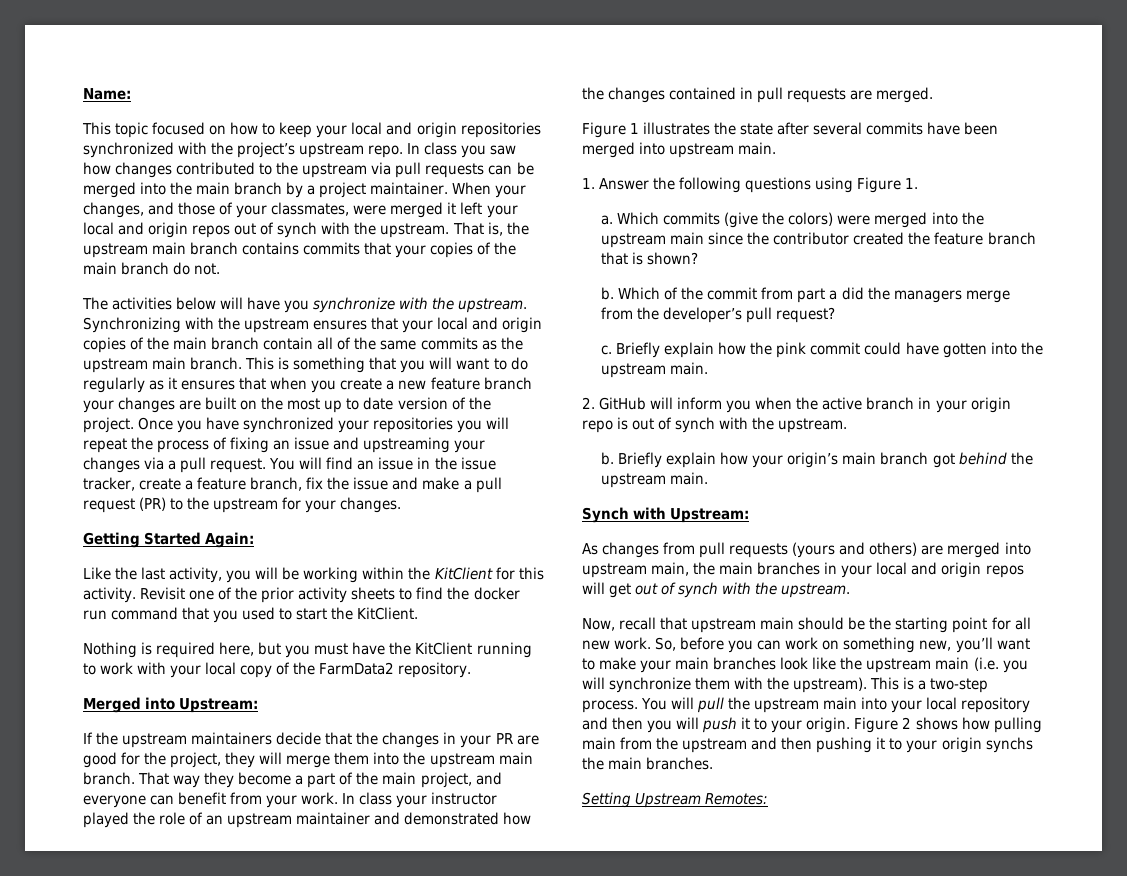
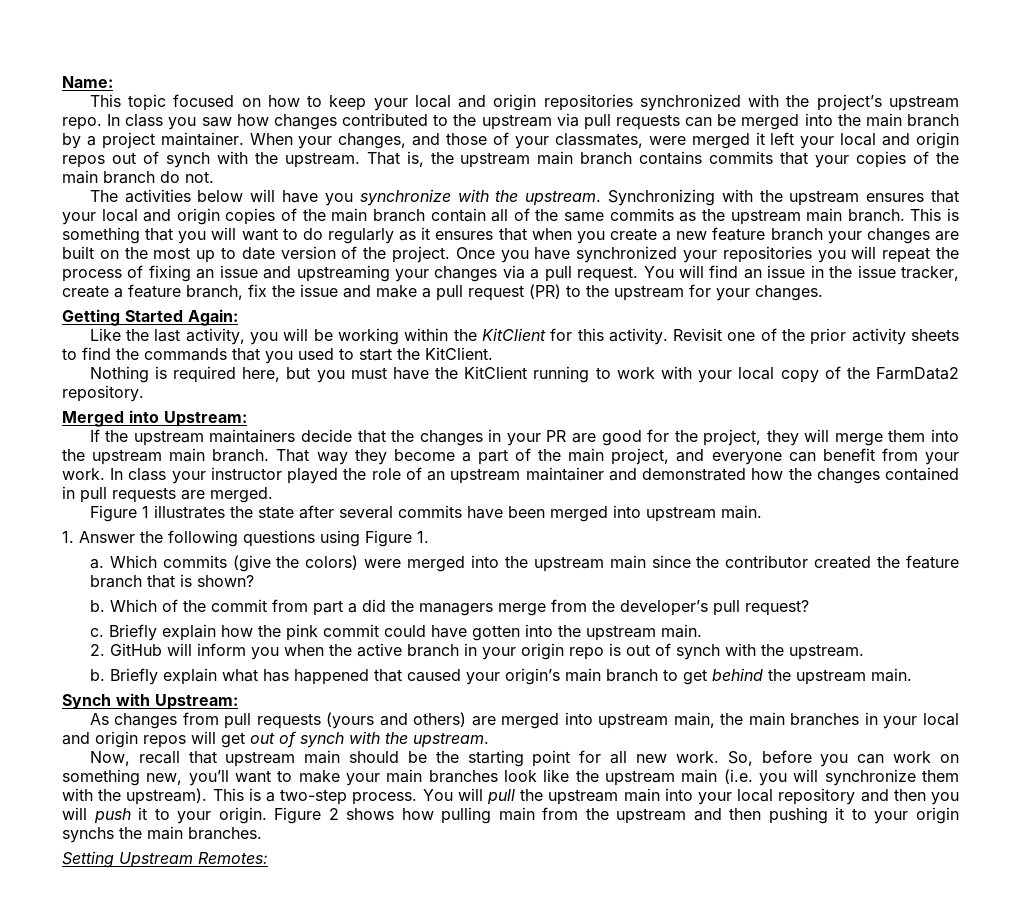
[473,587,520,600] [83,607,179,620] docker run command -> [144,348,227,361] commands
[720,452,749,465] how -> [221,669,461,685] what has happened that caused
[932,453,955,468] got -> [662,669,707,685] to get

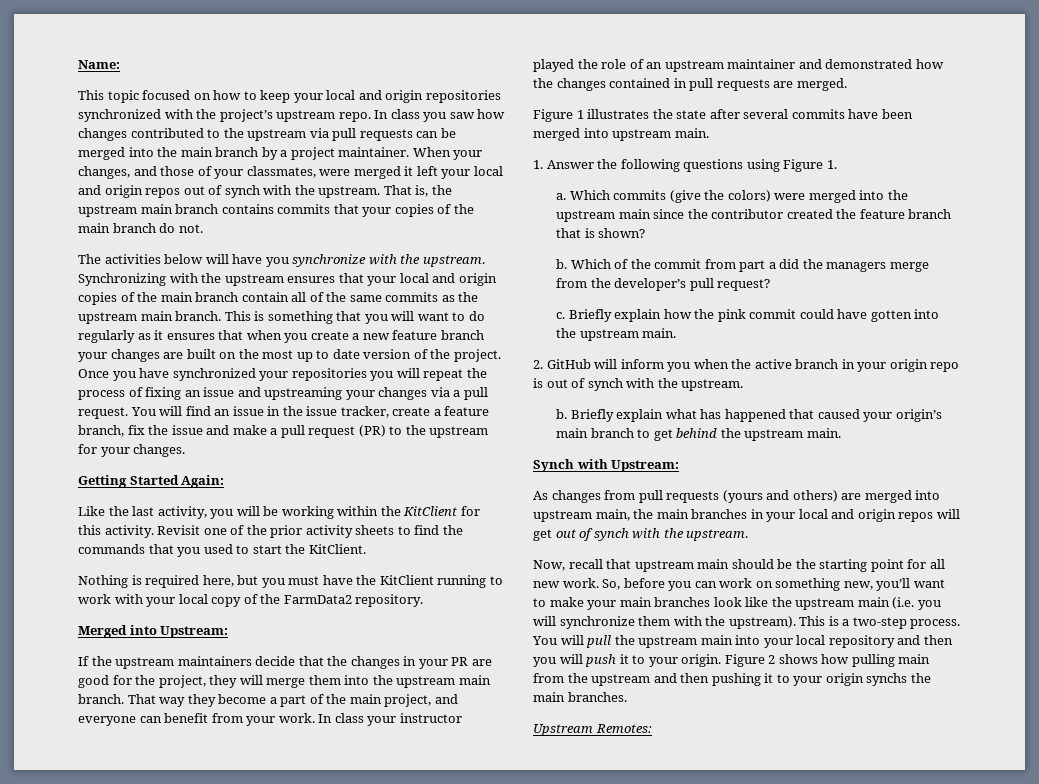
[62,851,114,868] Setting -> (627, 697) none

